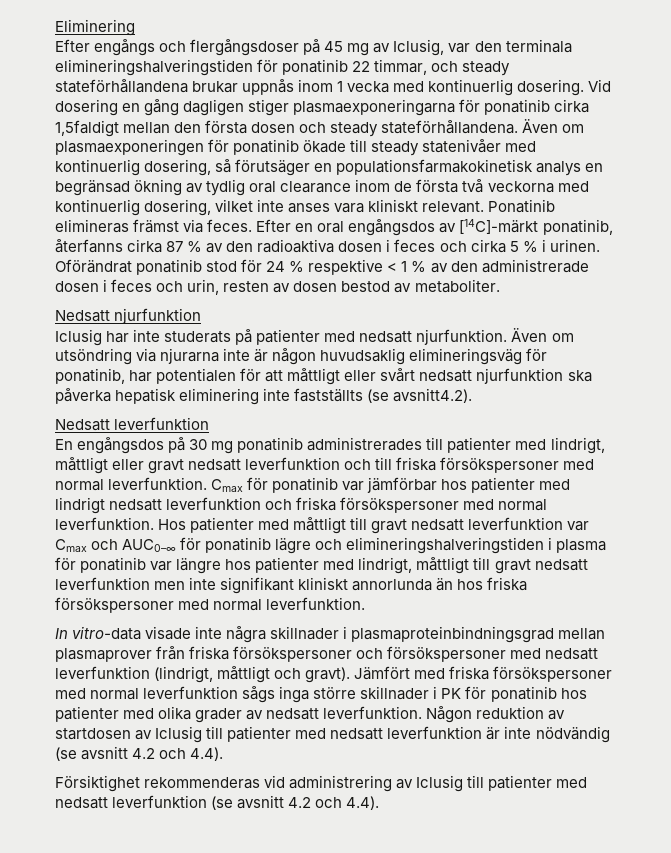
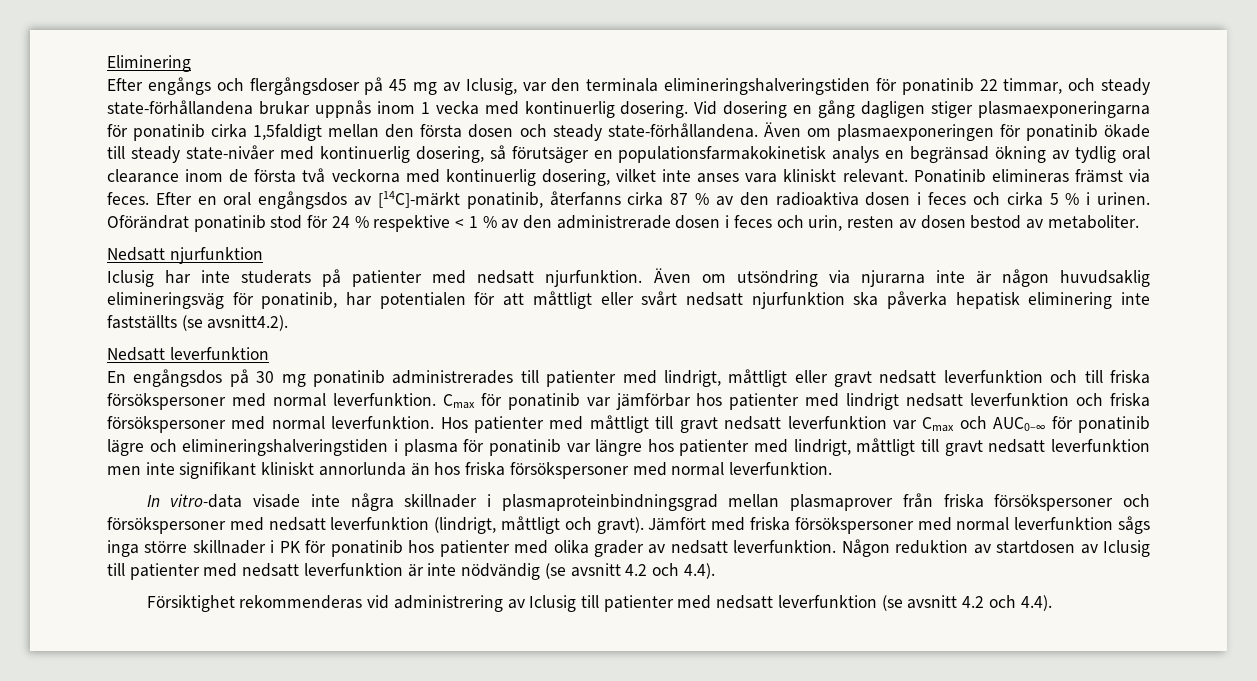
[55,79,188,93] stateförhållandena -> [107,100,253,115] state-förhållandena
[381,120,519,134] stateförhållandena. -> [607,123,758,138] state-förhållandena.
[422,139,502,153] statenivåer -> [185,145,275,160] state-nivåer

